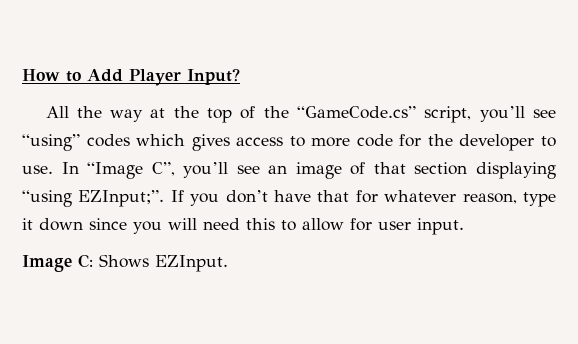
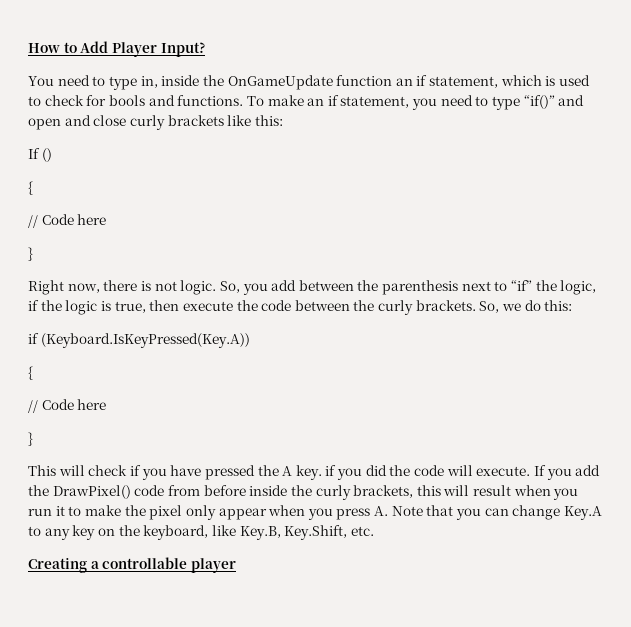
[45,106,557,123] [22,134,556,151] [22,162,556,179] [22,190,556,207] [22,218,464,235] [22,254,228,272] All the way at the top of the “GameCode.cs” script, you’ll see “using” codes which gives access to more code for the developer to use. In “Image C”, you’ll see an image of that section displaying “using EZInput;”. If you don’t have that for whatever reason, type it down since you will need this to allow for user input. // Image C: Shows EZInput. -> [28,75,591,90] [28,95,585,110] [28,115,283,130] [28,148,52,162] [28,181,33,195] [28,214,107,228] [28,247,33,261] [28,280,597,295] [28,300,573,315] [28,333,250,348] [28,366,33,380] [28,399,107,413] [28,432,33,446] [28,465,601,480] [28,485,579,500] [28,505,602,520] [28,525,374,540] [28,557,236,573] You need to type in, inside the OnGameUpdate function an if statement, which is used to check for bools and functions. To make an if statement, you need to type “if()” and open and close curly brackets like this: // If () // { // // Code here // } // Right now, there is not logic. So, you add between the parenthesis next to “if” the logic, if the logic is true, then execute the code between the curly brackets. So, we do this: // if (Keyboard.IsKeyPressed(Key.A)) // { // // Code here // } // This will check if you have pressed the A key. if you did the code will execute. If you add the DrawPixel() code from before inside the curly brackets, this will result when you run it to make the pixel only appear when you press A. Note that you can change Key.A to any key on the keyboard, like Key.B, Key.Shift, etc. // Creating a controllable player

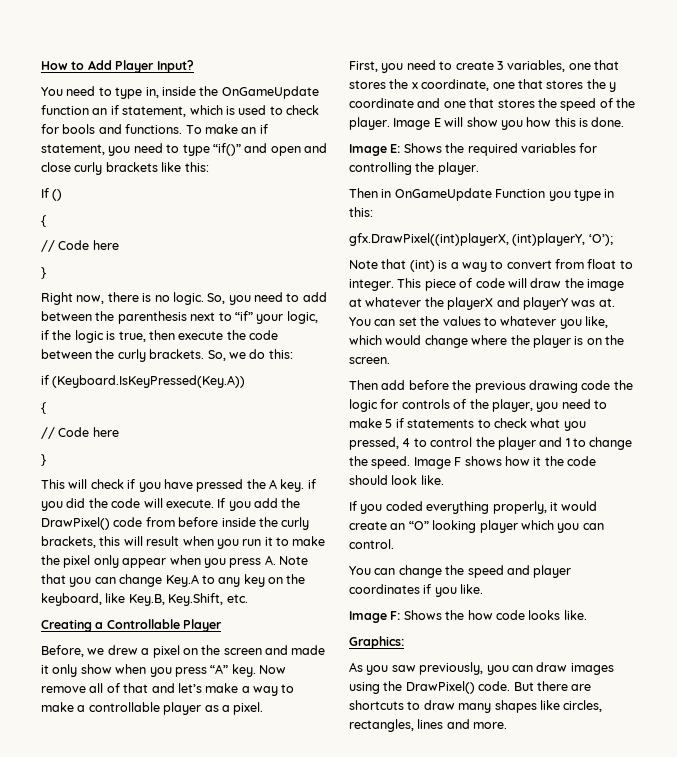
[154,281,177,291] not -> [154,295,170,302] no
(268, 289) none -> [254,292,300,302] need to
[535,280,557,291] the -> [256,314,284,324] your
[102,557,236,573] controllable player -> [106,619,223,632] [41,645,326,658] [41,664,286,677] [41,683,295,696] [41,702,264,715] [349,60,619,73] [349,79,616,92] [349,98,635,111] [349,117,625,130] [349,143,598,156] [349,162,479,175] [349,188,615,201] [349,207,373,217] [349,233,613,246] [349,259,633,272] [349,278,624,291] [349,297,615,310] [349,316,608,329] [349,335,624,348] [349,357,390,364] [349,380,633,393] [349,399,607,412] [349,418,586,431] [349,437,633,450] [349,456,596,469] [349,475,444,485] [349,501,598,514] [349,520,604,533] [349,539,394,549] [349,565,572,578] [349,584,484,597] [349,610,587,623] [349,636,404,649] [349,662,614,675] [349,681,592,694] [349,700,603,713] [349,719,508,732] Controllable Player // Before, we drew a pixel on the screen and made it only show when you press “A” key. Now remove all of that and let’s make a way to make a controllable player as a pixel. // First, you need to create 3 variables, one that stores the x coordinate, one that stores the y coordinate and one that stores the speed of the player. Image E will show you how this is done. // Image E: Shows the required variables for controlling the player. // Then in OnGameUpdate Function you type in this: // gfx.DrawPixel((int)playerX, (int)playerY, ‘O’); // Note that (int) is a way to convert from float to integer. This piece of code will draw the image at whatever the playerX and playerY was at. You can set the values to whatever you like, which would change where the player is on the screen. // Then add before the previous drawing code the logic for controls of the player, you need to make 5 if statements to check what you pressed, 4 to control the player and 1 to change the speed. Image F shows how it the code should look like. // If you coded everything properly, it would create an “O” looking player which you can control. // You can change the speed and player coordinates if you like. // Image F: Shows the how code looks like. // Graphics: // As you saw previously, you can draw images using the DrawPixel() code. But there are shortcuts to draw many shapes like circles, rectangles, lines and more.

